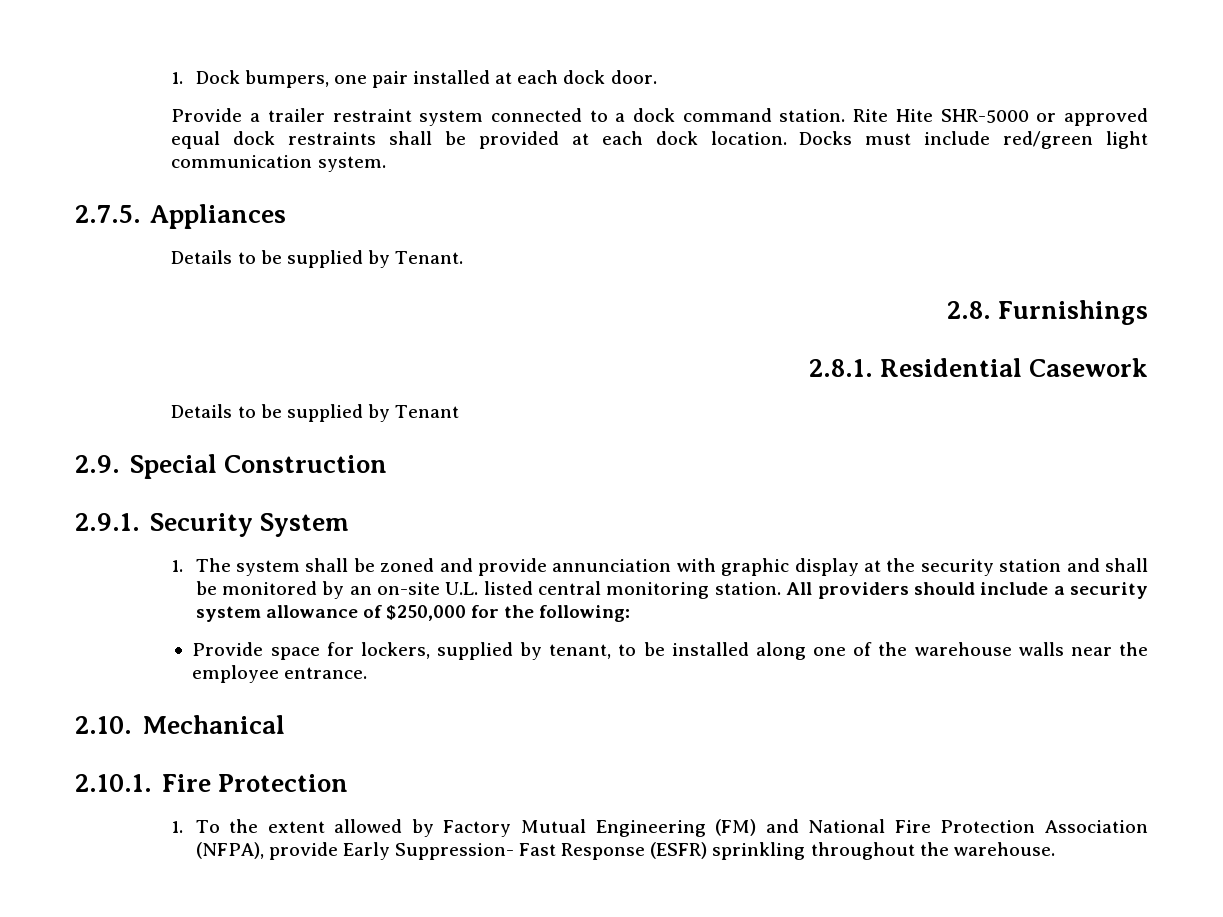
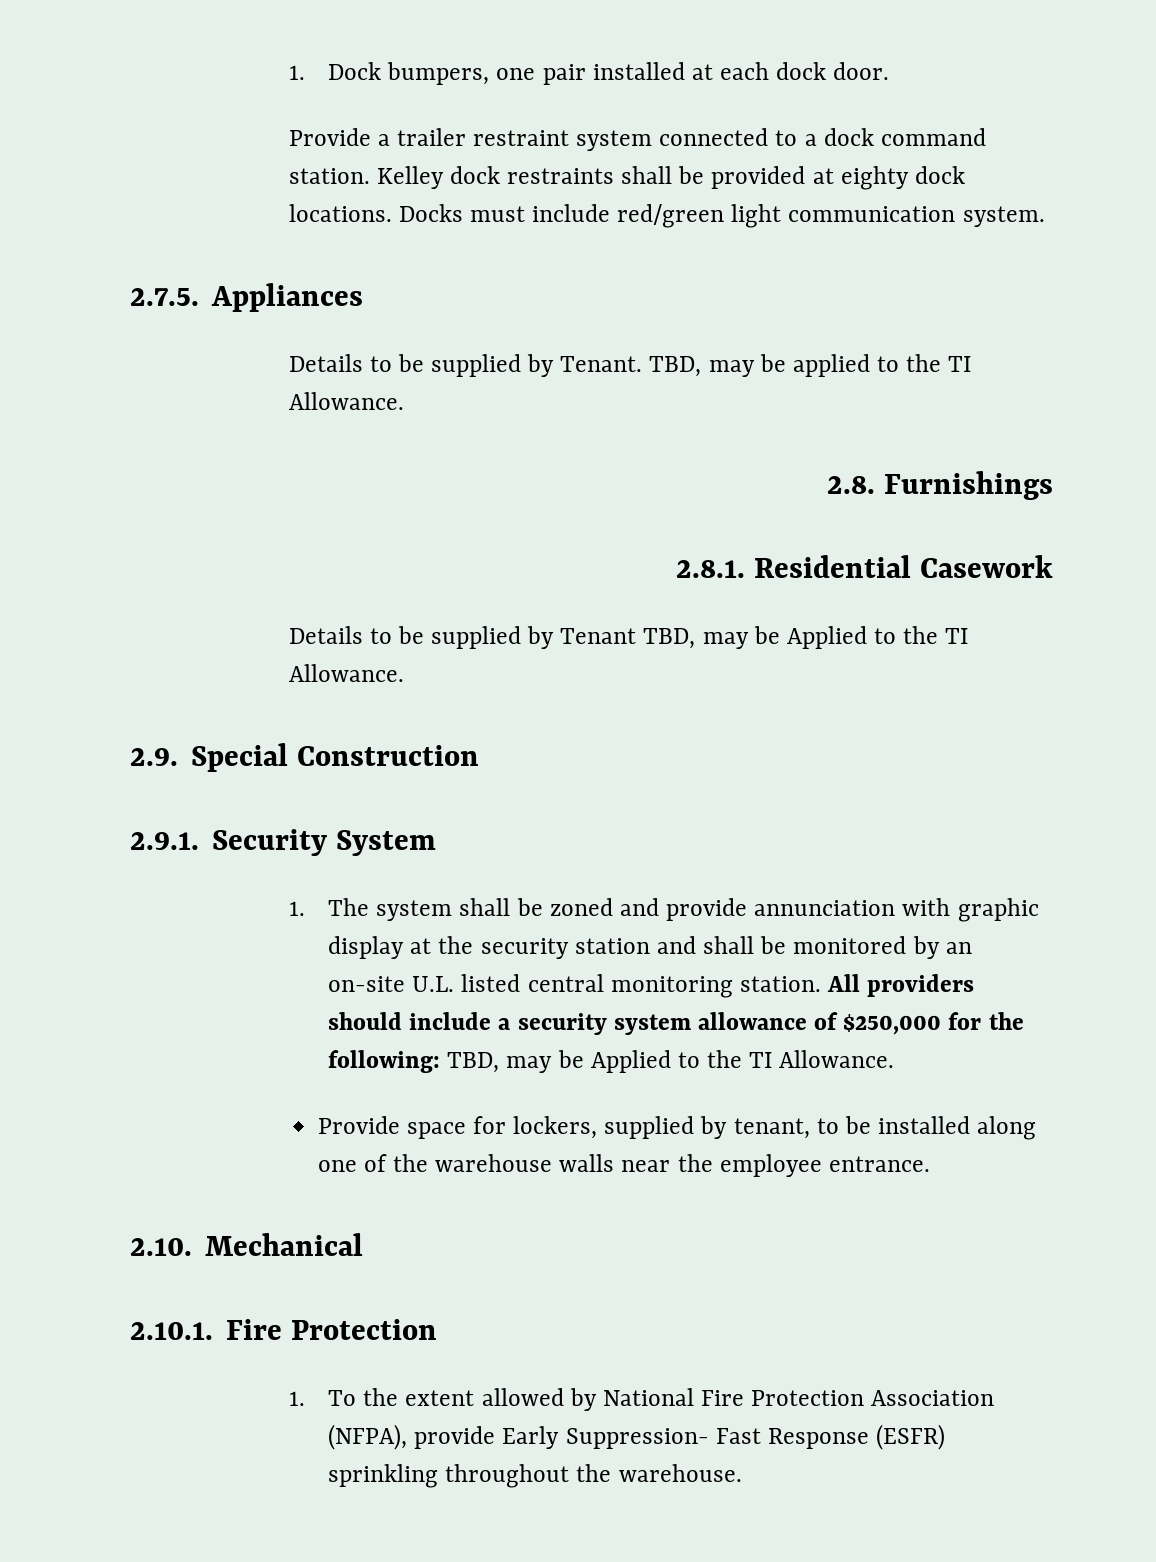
[853,108,1148,126] [171,131,221,149] Rite Hite SHR-5000 or approved equal -> [376,166,444,189] Kelley
[601,131,787,145] each dock location. -> [840,166,965,190] [288,204,392,222] eighty dock locations.
(464, 257) none -> [649,354,972,377] [288,392,404,410] TBD, may be applied to the TI Allowance.
(460, 411) none -> [643,626,969,649] [288,664,404,682] TBD, may be Applied to the TI Allowance.
(631, 613) none -> [447,1050,895,1073] TBD, may be Applied to the TI Allowance.
[443,819,799,837] Factory Mutual Engineering (FM) and -> (597, 1399) none

